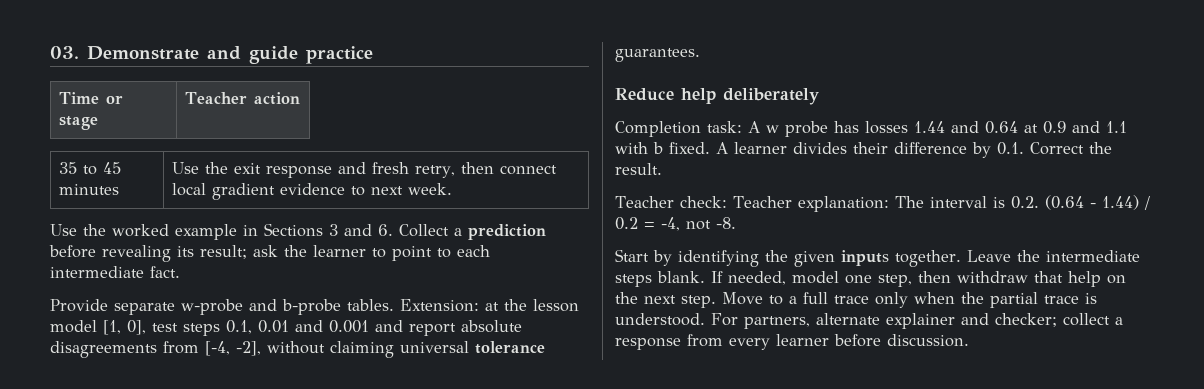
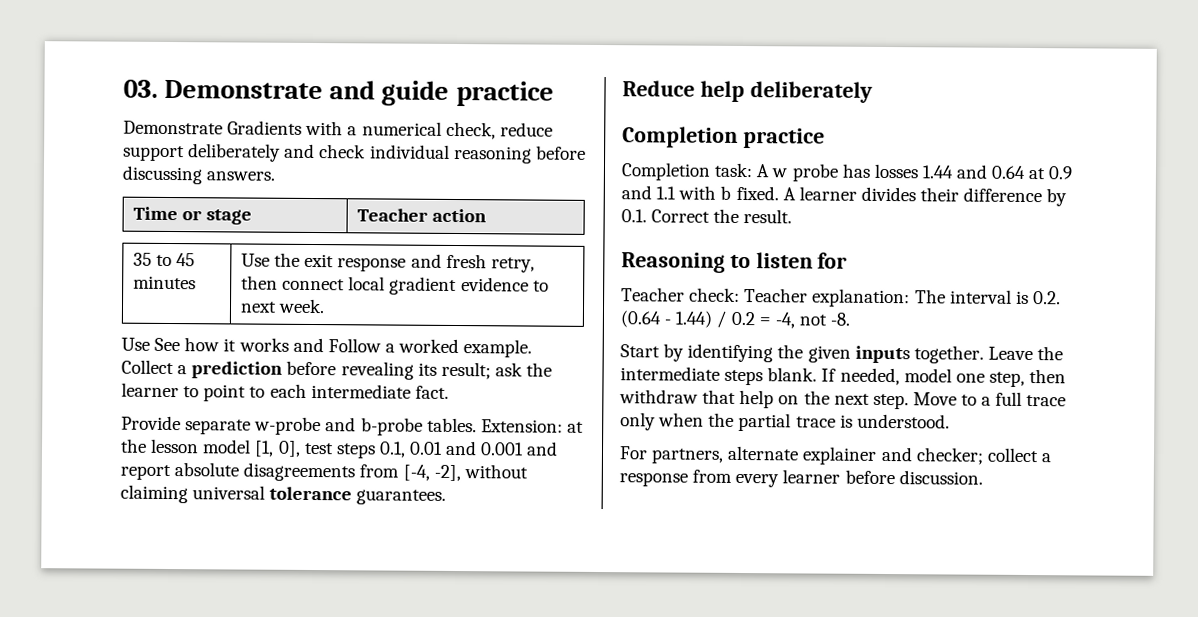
(373, 55) none -> [123,120,553,140] [123,143,586,164] [122,165,276,185] // Demonstrate Gradients with a numerical check, reduce support deliberately and check individual reasoning before discussing answers.
[83,223,393,240] the worked example in Sections 3 and 6. -> [154,337,533,358] See how it works and Follow a worked example.
(819, 96) none -> [622,126,825,149] // Completion practice
(662, 169) none -> [621,252,848,273] // Reasoning to listen for
(705, 319) none -> (950, 421) //

